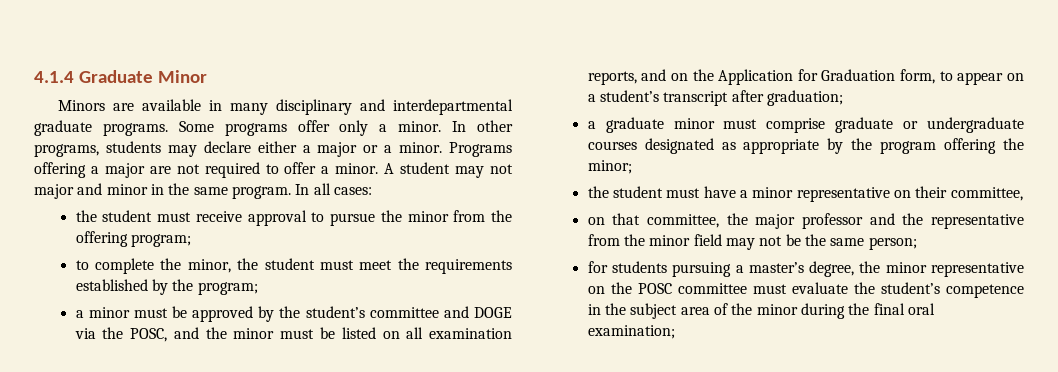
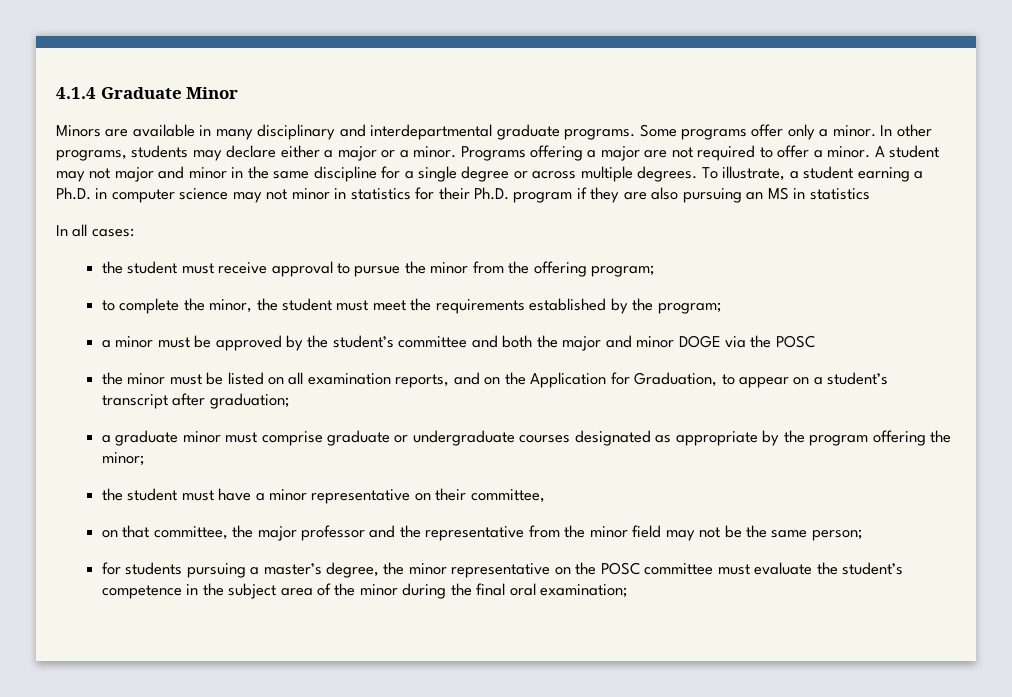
[231,186,291,199] program. -> [313,166,924,182] [56,187,870,203] discipline for a single degree or across multiple degrees. To illustrate, a student earning a Ph.D. in computer science may not minor in statistics for their Ph.D. program if they are also pursuing an MS in statistics //
(469, 312) none -> [502,335,675,351] both the major and minor
[130,327,199,342] POSC, and -> [775,335,815,348] POSC //
[821,69,936,84] Graduation form, -> [634,372,718,387] Graduation,

